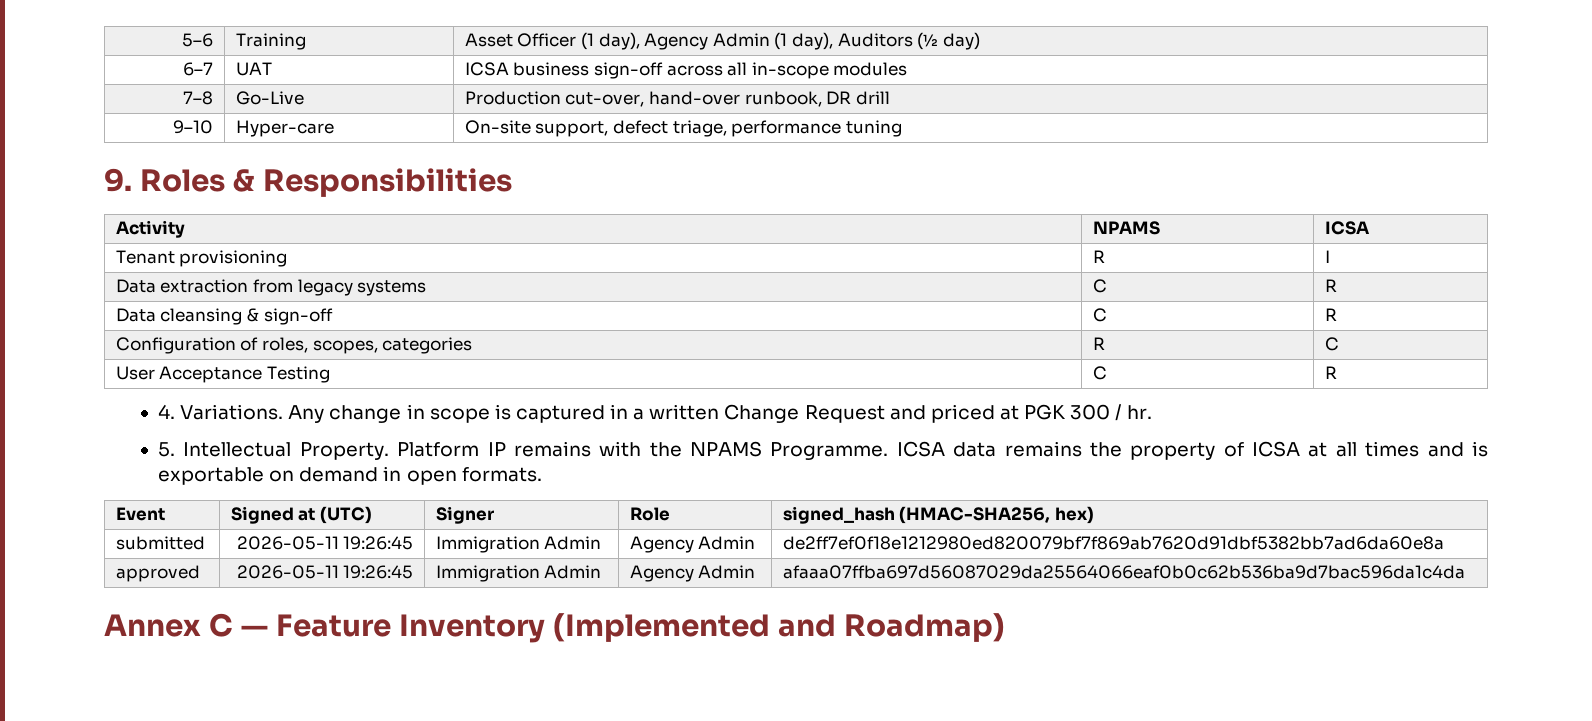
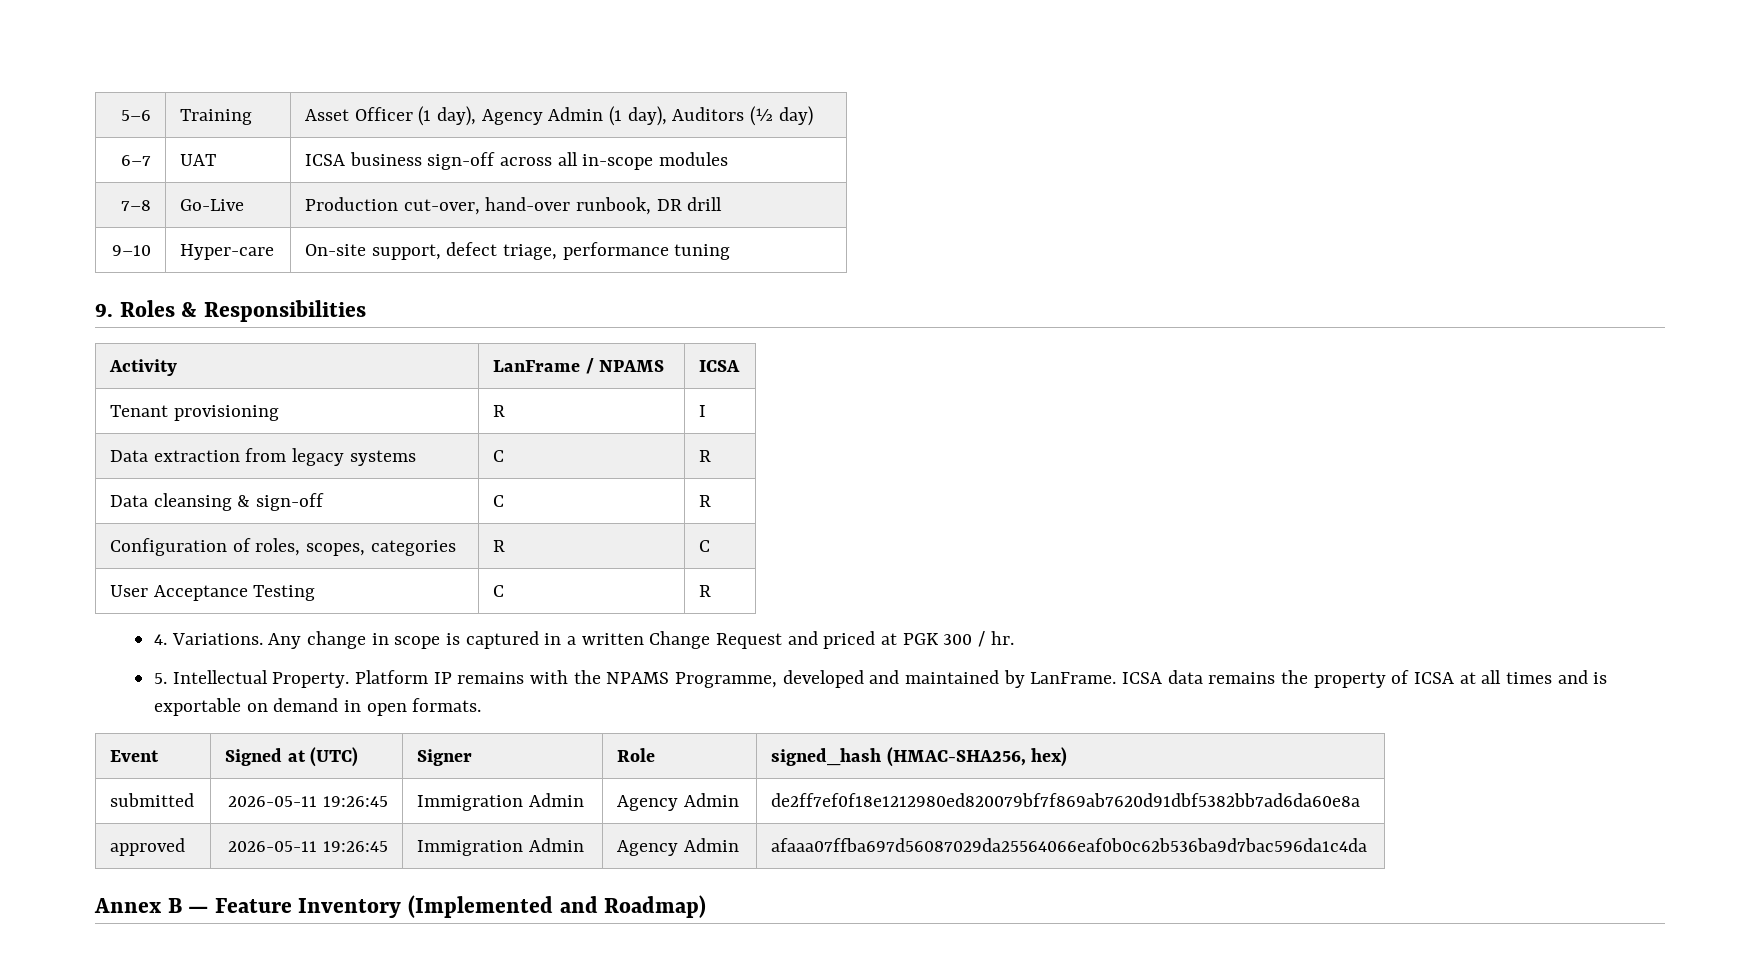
(185, 229) none -> [493,358,594,374] LanFrame /
[770,442,889,460] Programme. -> [674,670,1117,688] Programme, developed and maintained by LanFrame.
[208,613,233,637] C -> [167,898,182,913] B

